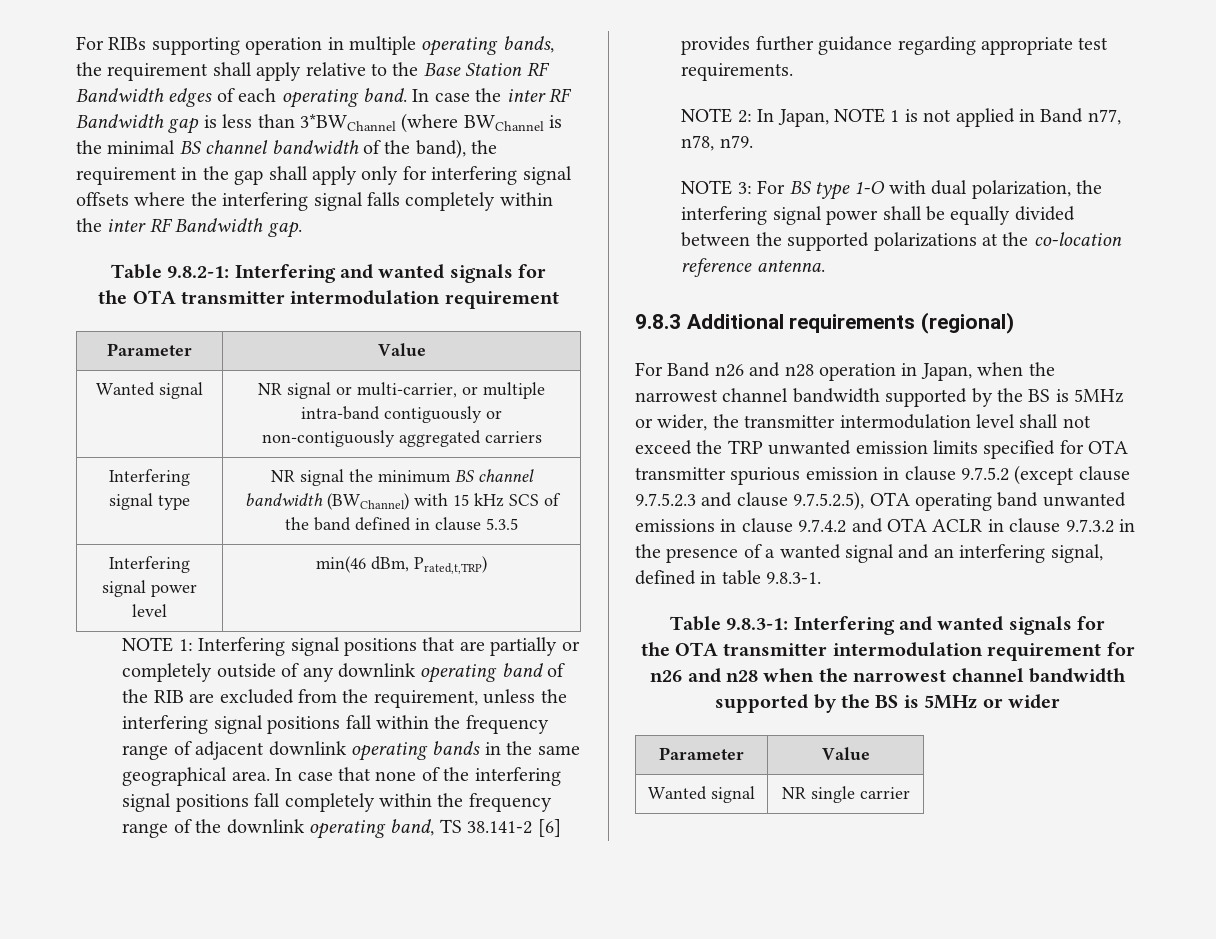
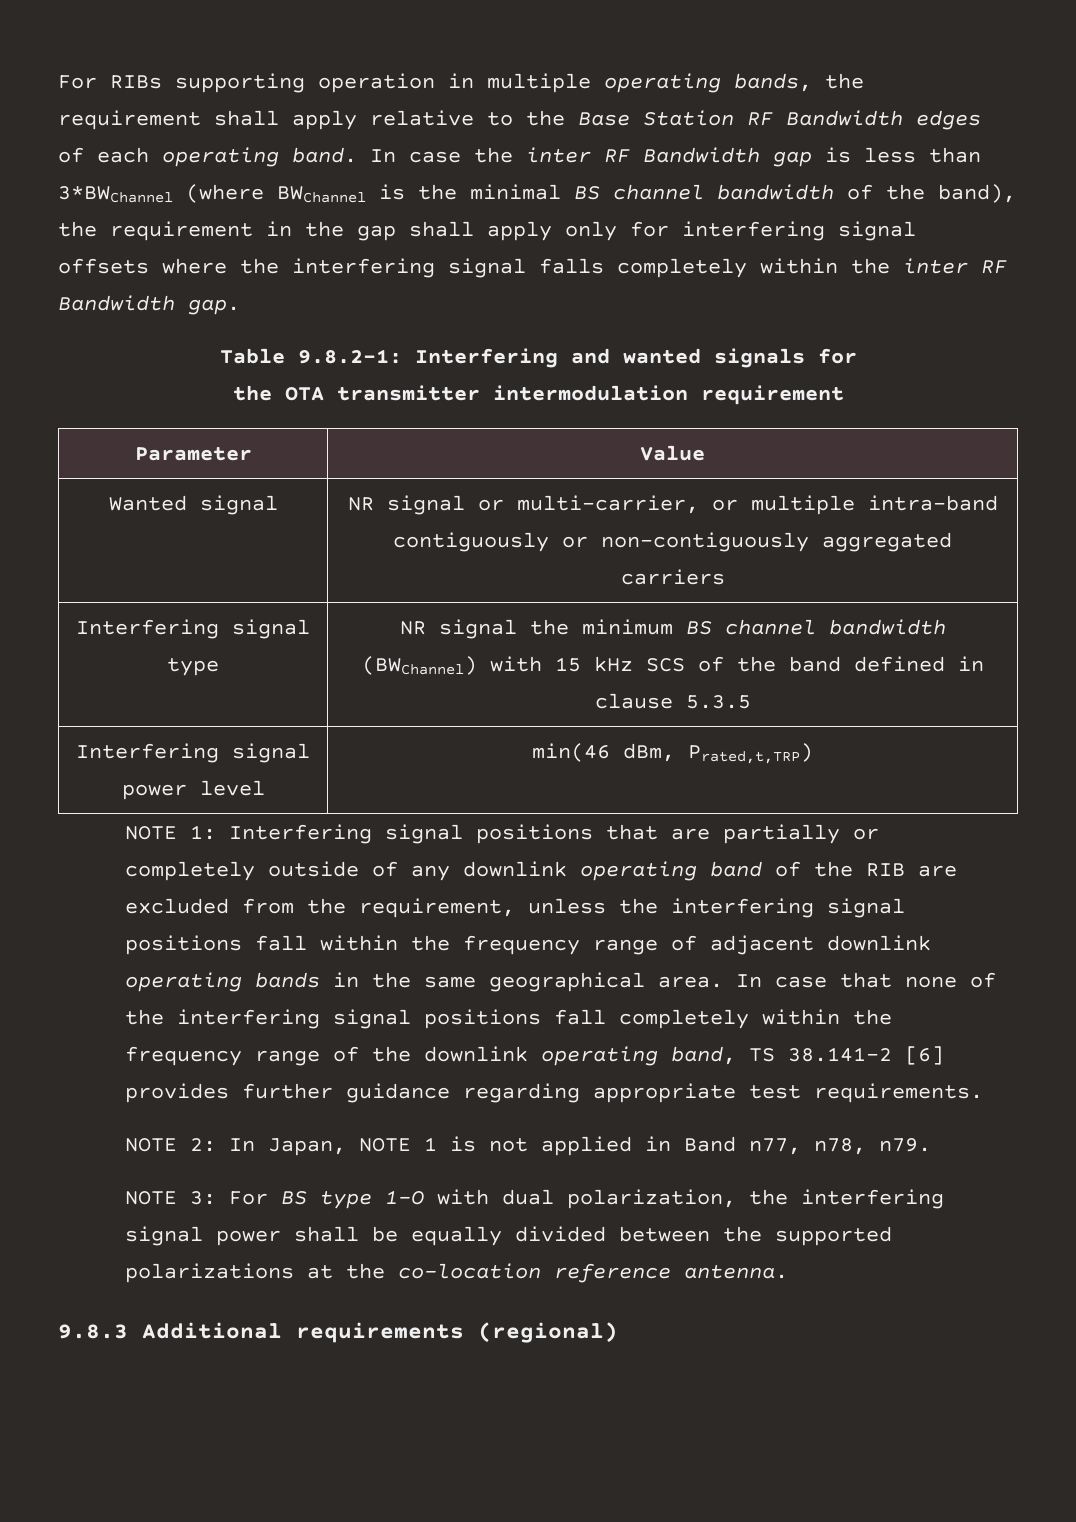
[635,362,1055,381] [635,388,1125,407] [635,414,1091,431] [635,440,1129,459] [635,465,1130,485] [635,491,1126,511] [635,518,1135,533] [635,544,1103,563] [635,570,822,585] [669,616,1106,635] [640,642,1135,661] [650,668,1126,683] [715,694,1060,713] [659,747,744,760] [821,747,870,760] [648,786,755,803] [781,786,910,803] // For Band n26 and n28 operation in Japan, when the narrowest channel bandwidth supported by the BS is 5MHz or wider, the transmitter intermodulation level shall not exceed the TRP unwanted emission limits specified for OTA transmitter spurious emission in clause 9.7.5.2 (except clause 9.7.5.2.3 and clause 9.7.5.2.5), OTA operating band unwanted emissions in clause 9.7.4.2 and OTA ACLR in clause 9.7.3.2 in the presence of a wanted signal and an interfering signal, defined in table 9.8.3-1. // Table 9.8.3-1: Interfering and wanted signals for // the OTA transmitter intermodulation requirement for n26 and n28 when the narrowest channel bandwidth supported by the BS is 5MHz or wider // Parameter | Value // Wanted signal | NR single carrier -> (618, 1332) none

